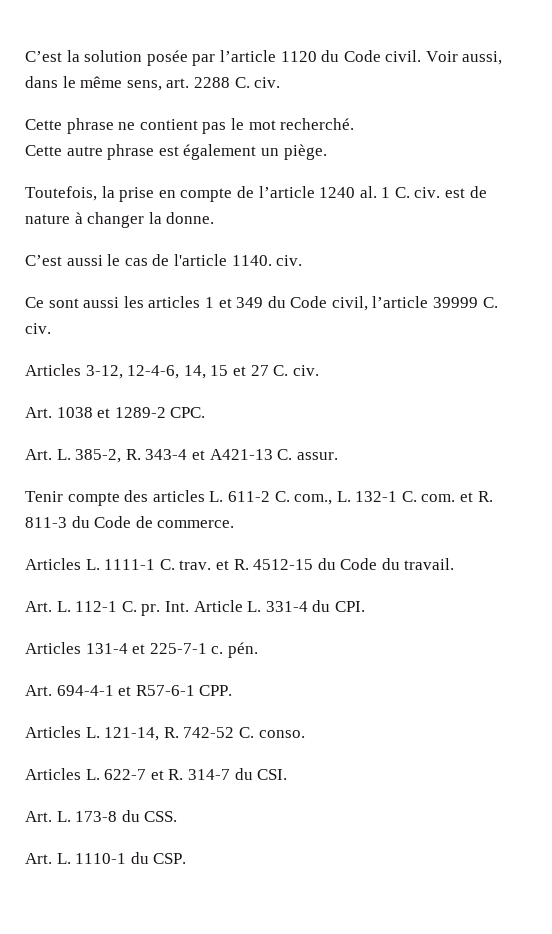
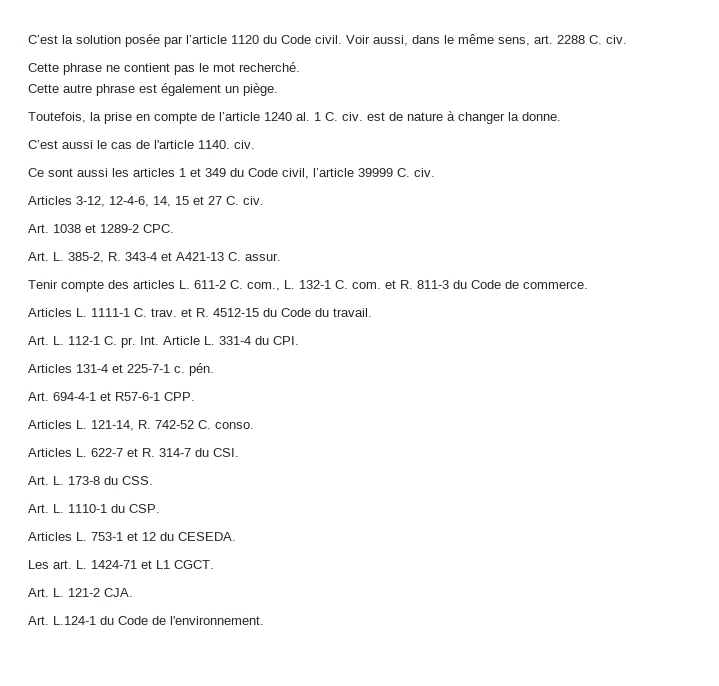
(187, 858) none -> [28,532,236,541] [28,560,214,569] [28,588,133,597] [28,616,264,625] // Articles L. 753-1 et 12 du CESEDA. // Les art. L. 1424-71 et L1 CGCT. // Art. L. 121-2 CJA. // Art. L.124-1 du Code de l'environnement.

